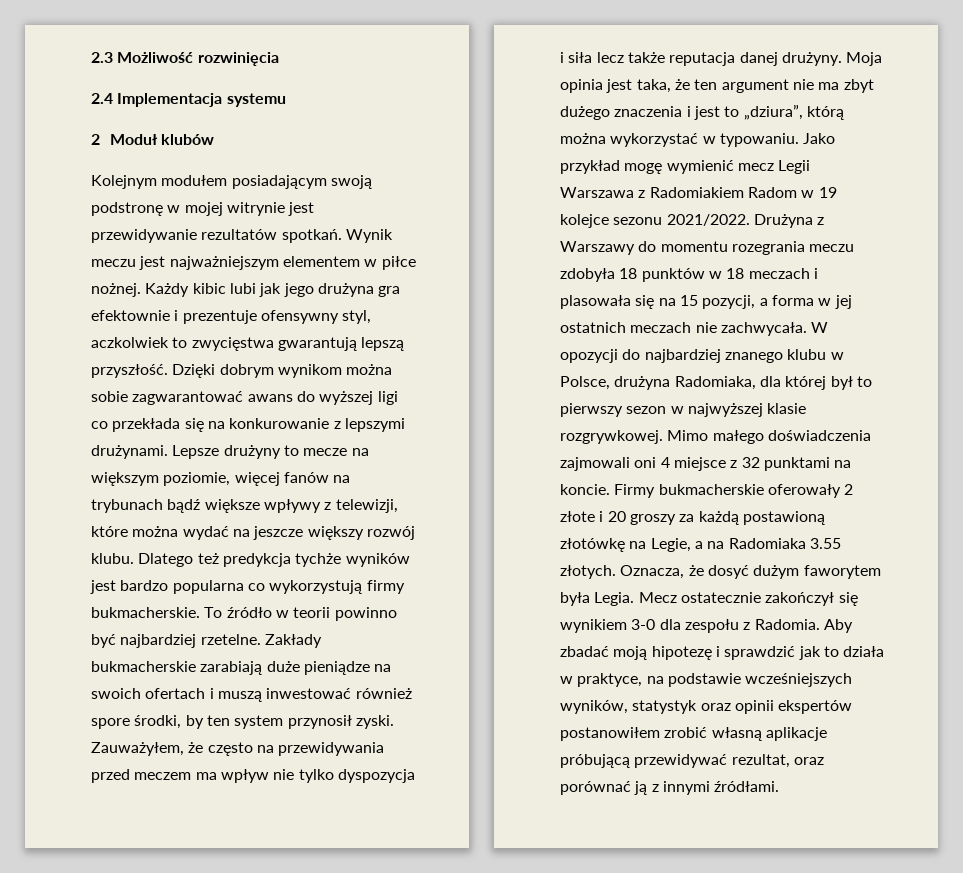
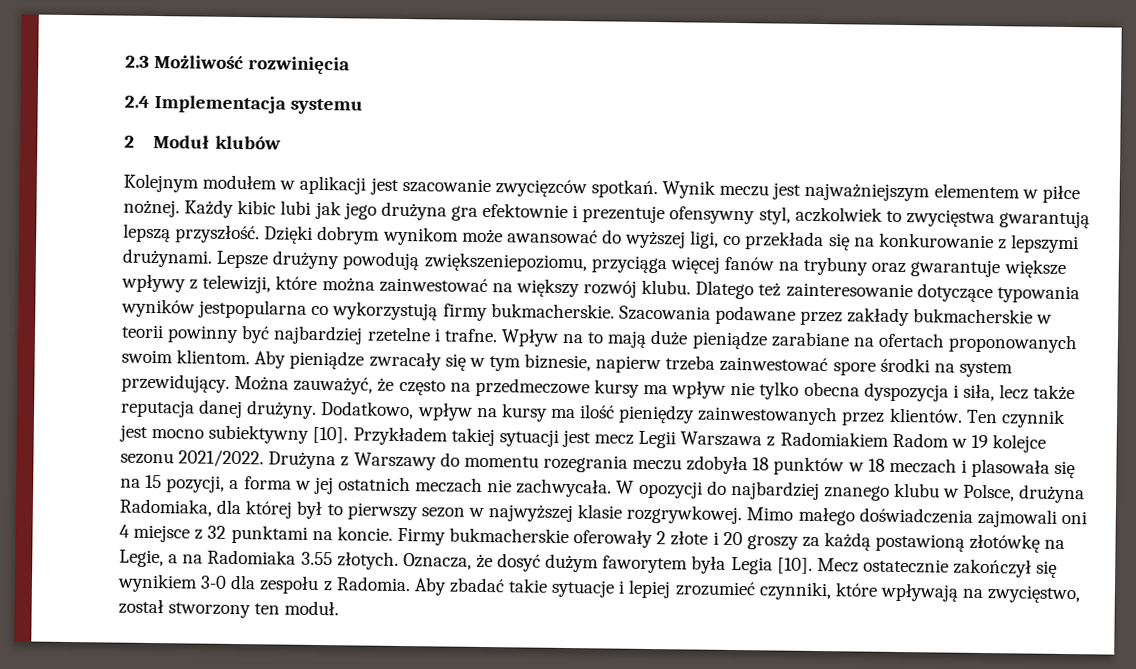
[231,175,372,189] [91,202,315,216] [91,229,278,243] posiadającym swoją podstronę w mojej witrynie jest przewidywanie rezultatów -> [279,175,587,198] w aplikacji jest szacowanie zwycięzców
[346,364,393,375] [91,391,293,405] można sobie zagwarantować awans -> [461,228,598,244] może awansować
[377,391,398,405] ligi -> [690,230,720,249] ligi,
[283,445,369,456] [91,472,351,486] [91,499,201,513] to mecze na większym poziomie, więcej fanów na trybunach bądź -> [342,251,1001,278] powodują zwiększeniepoziomu, przyciąga więcej fanów na trybuny oraz gwarantuje
[182,526,304,540] wydać na jeszcze -> [378,277,513,294] zainwestować na
[222,553,410,567] [90,580,405,594] [91,607,272,618] predykcja tychże wyników jest bardzo popularna co wykorzystują firmy bukmacherskie. To źródło -> [785,282,1080,304] [121,298,1034,327] zainteresowanie dotyczące typowania wyników jestpopularna co wykorzystują firmy bukmacherskie. Szacowania podawane przez zakłady bukmacherskie
[334,607,397,621] powinno -> [167,325,240,344] powinny
[200,634,322,648] [91,661,392,675] [91,688,412,702] [91,715,394,729] [91,742,385,756] [91,769,192,783] rzetelne. Zakłady bukmacherskie zarabiają duże pieniądze na swoich ofertach i muszą inwestować również spore środki, by ten system przynosił zyski. Zauważyłem, że często na przewidywania przed meczem -> [366,326,1079,354] [121,349,1013,378] [121,373,640,398] rzetelne i trafne. Wpływ na to mają duże pieniądze zarabiane na ofertach proponowanych swoim klientom. Aby pieniądze zwracały się w tym biznesie, napierw trzeba zainwestować spore środki na system przewidujący. Można zauważyć, że często na przedmeczowe kursy
(334, 776) none -> [803,381,860,397] obecna
[568,52,593,63] siła -> [962,383,995,402] siła,
[846,52,883,66] [560,79,874,93] [560,104,844,120] [560,133,836,147] [560,160,734,174] Moja opinia jest taka, że ten argument nie ma zbyt dużego znaczenia i jest to „dziura”, którą można wykorzystać w typowaniu. Jako przykład mogę wymienić -> [320,401,1066,428] [119,424,591,448] Dodatkowo, wpływ na kursy ma ilość pieniędzy zainwestowanych przez klientów. Ten czynnik jest mocno subiektywny [10]. Przykładem takiej sytuacji jest
[594,592,635,606] Legia. -> [730,556,813,575] Legia [10].
[613,646,885,660] [560,673,853,687] [560,700,853,714] [560,727,827,741] [560,754,824,768] [560,781,780,795] moją hipotezę i sprawdzić jak to działa w praktyce, na podstawie wcześniejszych wyników, statystyk oraz opinii ekspertów postanowiłem zrobić własną aplikacje próbującą przewidywać rezultat, oraz porównać ją z innymi źródłami. -> [508,578,1082,604] [118,598,340,619] takie sytuacje i lepiej zrozumieć czynniki, które wpływają na zwycięstwo, został stworzony ten moduł.

